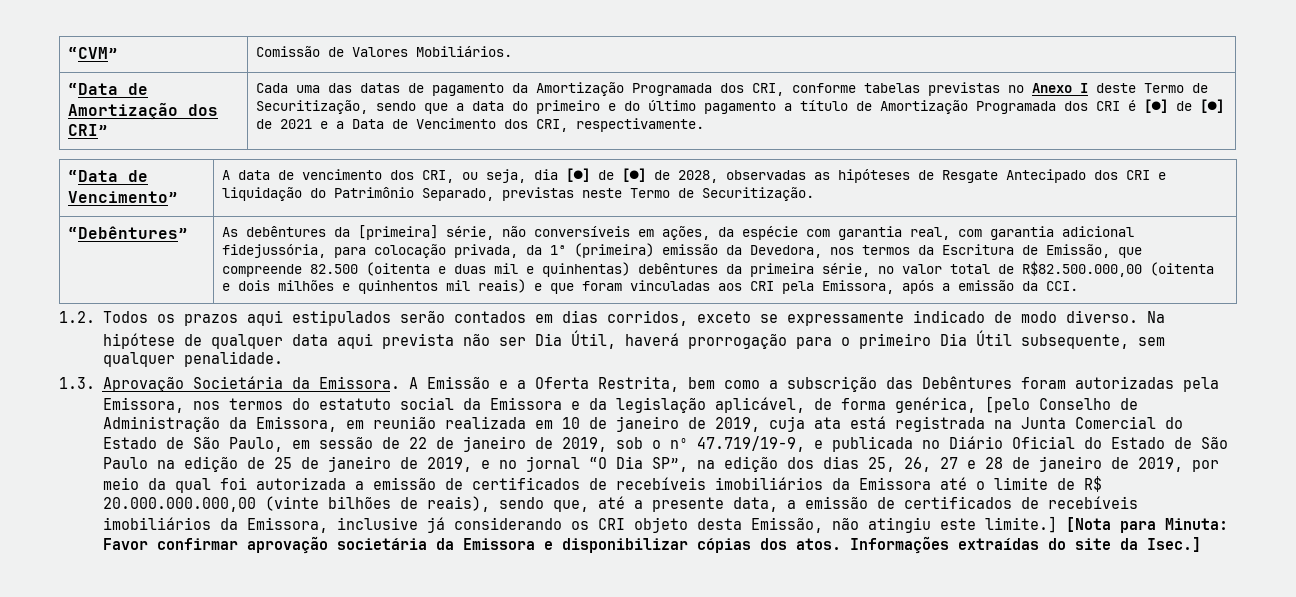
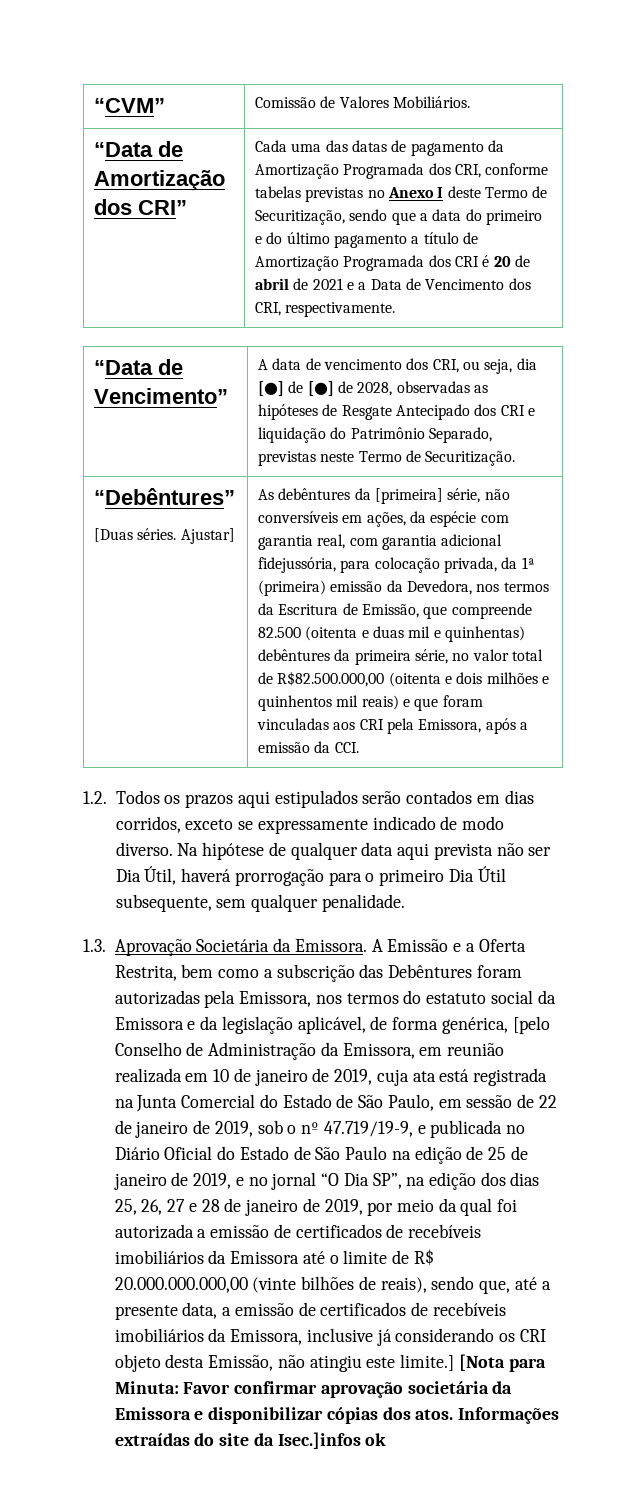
[1143,99,1224,113] [●] de [●] -> [493,255,530,267] [255,278,290,290] 20 de abril
(188, 232) none -> [94,528,235,544] // [Duas séries. Ajustar]
[1146,537,1201,552] Isec.] -> [277,1432,387,1449] Isec.]infos ok

